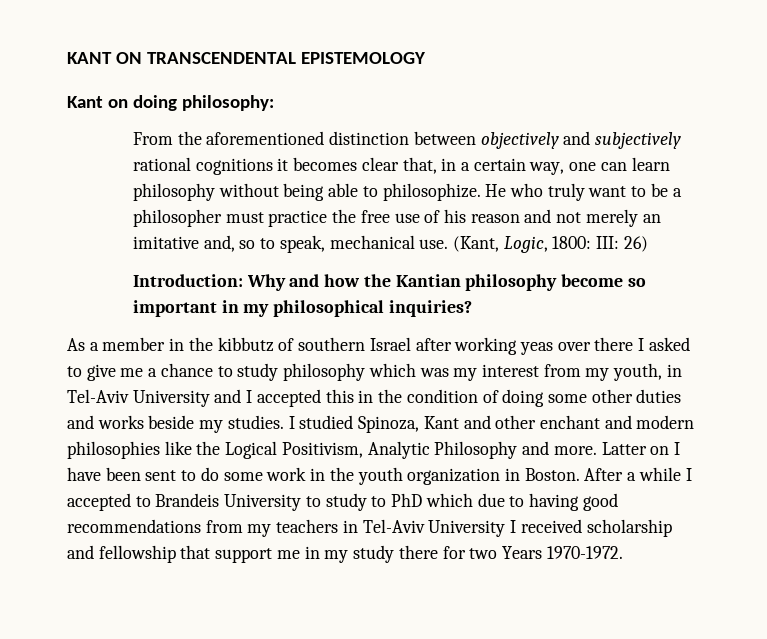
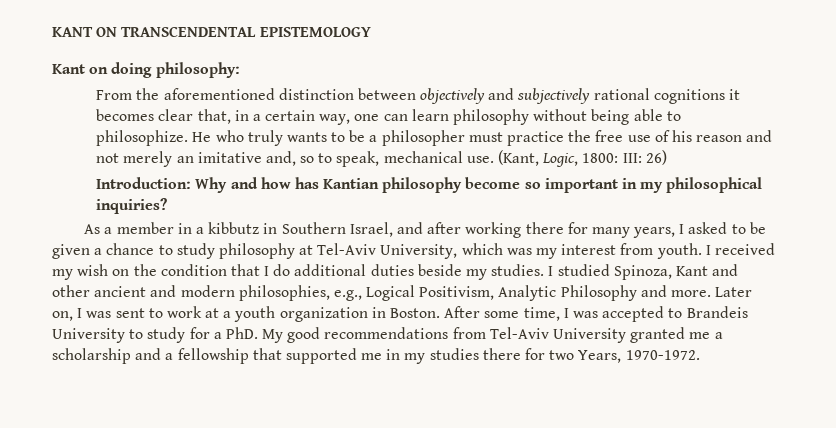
[588,186,627,197] want -> [286,132,327,142] wants
[363,274,391,287] the -> [294,177,319,189] has
[188,337,634,355] the kibbutz of southern Israel after working yeas over there -> [196,222,676,238] a kibbutz in Southern Israel, and after working there for many years,
[86,364,144,381] give me -> [749,222,766,234] [52,244,90,259] be given
(366, 372) none -> [299,243,458,259] at Tel-Aviv University,
[585,363,682,381] [67,389,682,407] [67,415,144,429] my youth, in Tel-Aviv University and I accepted this in the condition of doing some other duties and works -> [656,243,775,259] [52,264,414,280] youth. I received my wish on the condition that I do additional duties
[539,415,600,429] enchant -> [94,286,147,297] ancient
[67,441,221,459] philosophies like the -> [238,285,362,301] philosophies, e.g.,
[601,442,680,455] [67,467,354,481] Latter on I have been sent to do some work in the -> [715,287,753,297] [52,306,232,321] Later on, I was sent to work at a
[627,467,692,481] a while I -> [484,307,598,321] some time, I was
[371,493,618,511] [67,519,582,537] to PhD which due to having good recommendations from my teachers in Tel-Aviv University I received -> [189,327,723,343] for a PhD. My good recommendations from Tel-Aviv University granted me a
(94, 552) none -> [165,353,174,360] a
[215,548,273,563] support -> [285,348,357,364] supported
[353,545,395,563] study -> [429,348,479,360] studies
[501,546,542,559] Years -> [578,350,622,363] Years,

